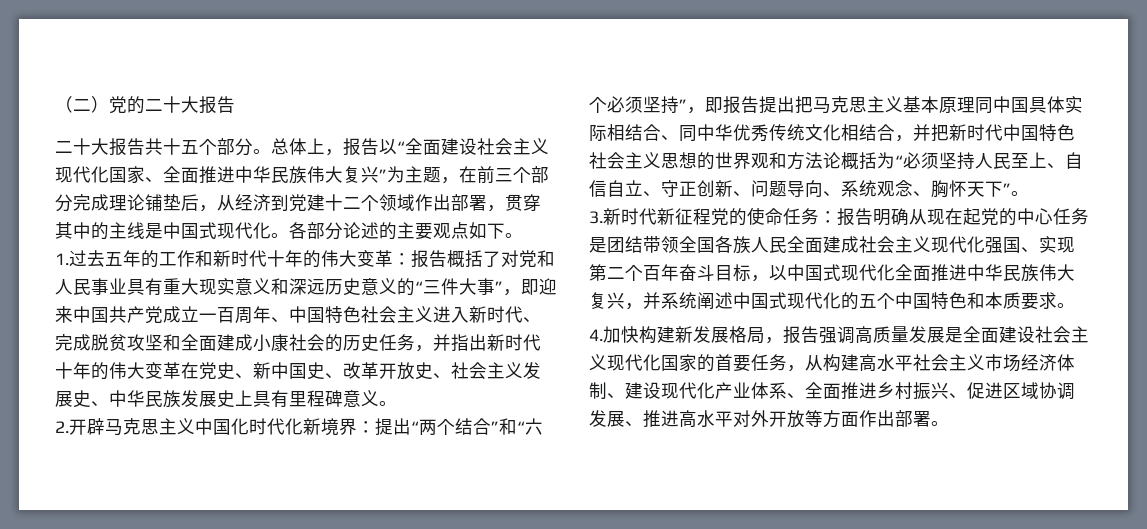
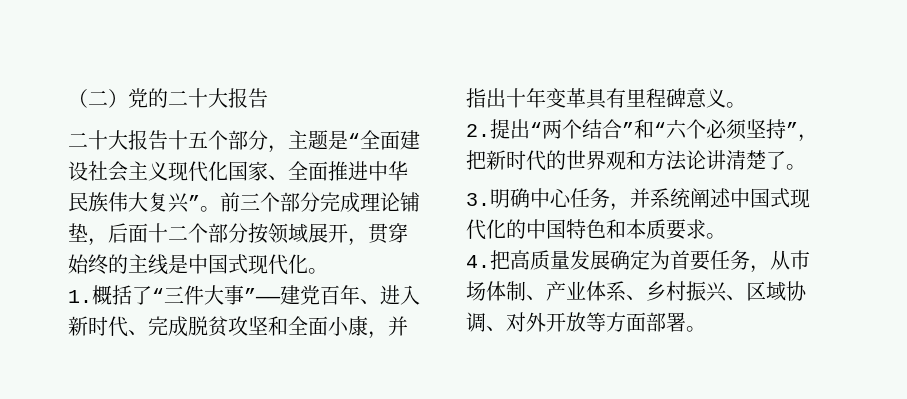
[145,138,163,155] 共 -> (168, 140) none
[253,138,397,156] 。总体上，报告以 -> [268,130,348,153] ，主题是
[387,166,477,184] 为主题，在 -> [200,206,220,212] 。
[181,194,541,212] [55,222,91,239] 后，从经济到党建十二个领域作出部署，贯穿其中 -> [88,223,408,246] [68,254,108,275] ，后面十二个部分按领域展开，贯穿始终
[289,222,523,240] [55,250,555,268] [55,278,557,296] [55,306,433,324] 各部分论述的主要观点如下。 // 1.过去五年的工作和新时代十年的伟大变革：报告概括了对党和人民事业具有重大现实意义和深远历史意义的“三件大事”，即迎来中国共产党成立一百周年、中国特色社会主义 -> [68,285,380,305] // 1.概括了“三件大事”——建党百年、
[217,334,541,352] [55,362,541,380] [55,390,253,408] 建成小康社会的历史任务，并指出新时代十年的伟大变革在党史、新中国史、改革开放史、社会主义发展史、中华民族发展史上 -> [328,316,408,339] [466,88,586,108] 小康，并指出十年变革
[69,418,375,436] 开辟马克思主义中国化时代化新境界： -> (490, 130) none
[705,96,1083,114] [589,124,1075,142] [589,152,1083,170] [589,180,1029,198] [589,207,1089,226] [589,236,1075,254] [589,264,1075,282] [589,292,625,309] 即报告提出把马克思主义基本原理同中国具体实际相结合、同中华优秀传统文化相结合，并把新时代中国特色社会主义思想的世界观和方法论概括为“必须坚持人民至上、自信自立、守正创新、问题导向、系统观念、胸怀天下”。 // 3.新时代新征程党的使命任务：报告明确从现在起党的中心任务是团结带领全国各族人民全面建成社会主义现代化强国、实现第二个百年奋斗目标，以中国式现代化全面推进中华民族伟大复兴 -> [466,150,806,171] [466,188,610,208] 把新时代的世界观和方法论讲清楚了。 // 3.明确中心任务
[859,292,895,309] 五个 -> (526, 229) none
[603,326,1089,344] [589,354,1075,372] [589,382,715,399] 加快构建新发展格局，报告强调高质量发展是全面建设社会主义现代化国家的首要任务，从构建高水平社会主义市场经济体制、建设现代化 -> [490,250,810,273] [466,281,546,301] 把高质量发展确定为首要任务，从市场体制、
[805,382,877,400] 全面推进 -> (646, 297) none
[967,382,1003,399] 促进 -> (746, 297) none
[589,410,733,428] 发展、推进高水平 -> [486,326,506,331] 、
[859,410,895,427] 作出 -> (646, 322) none

